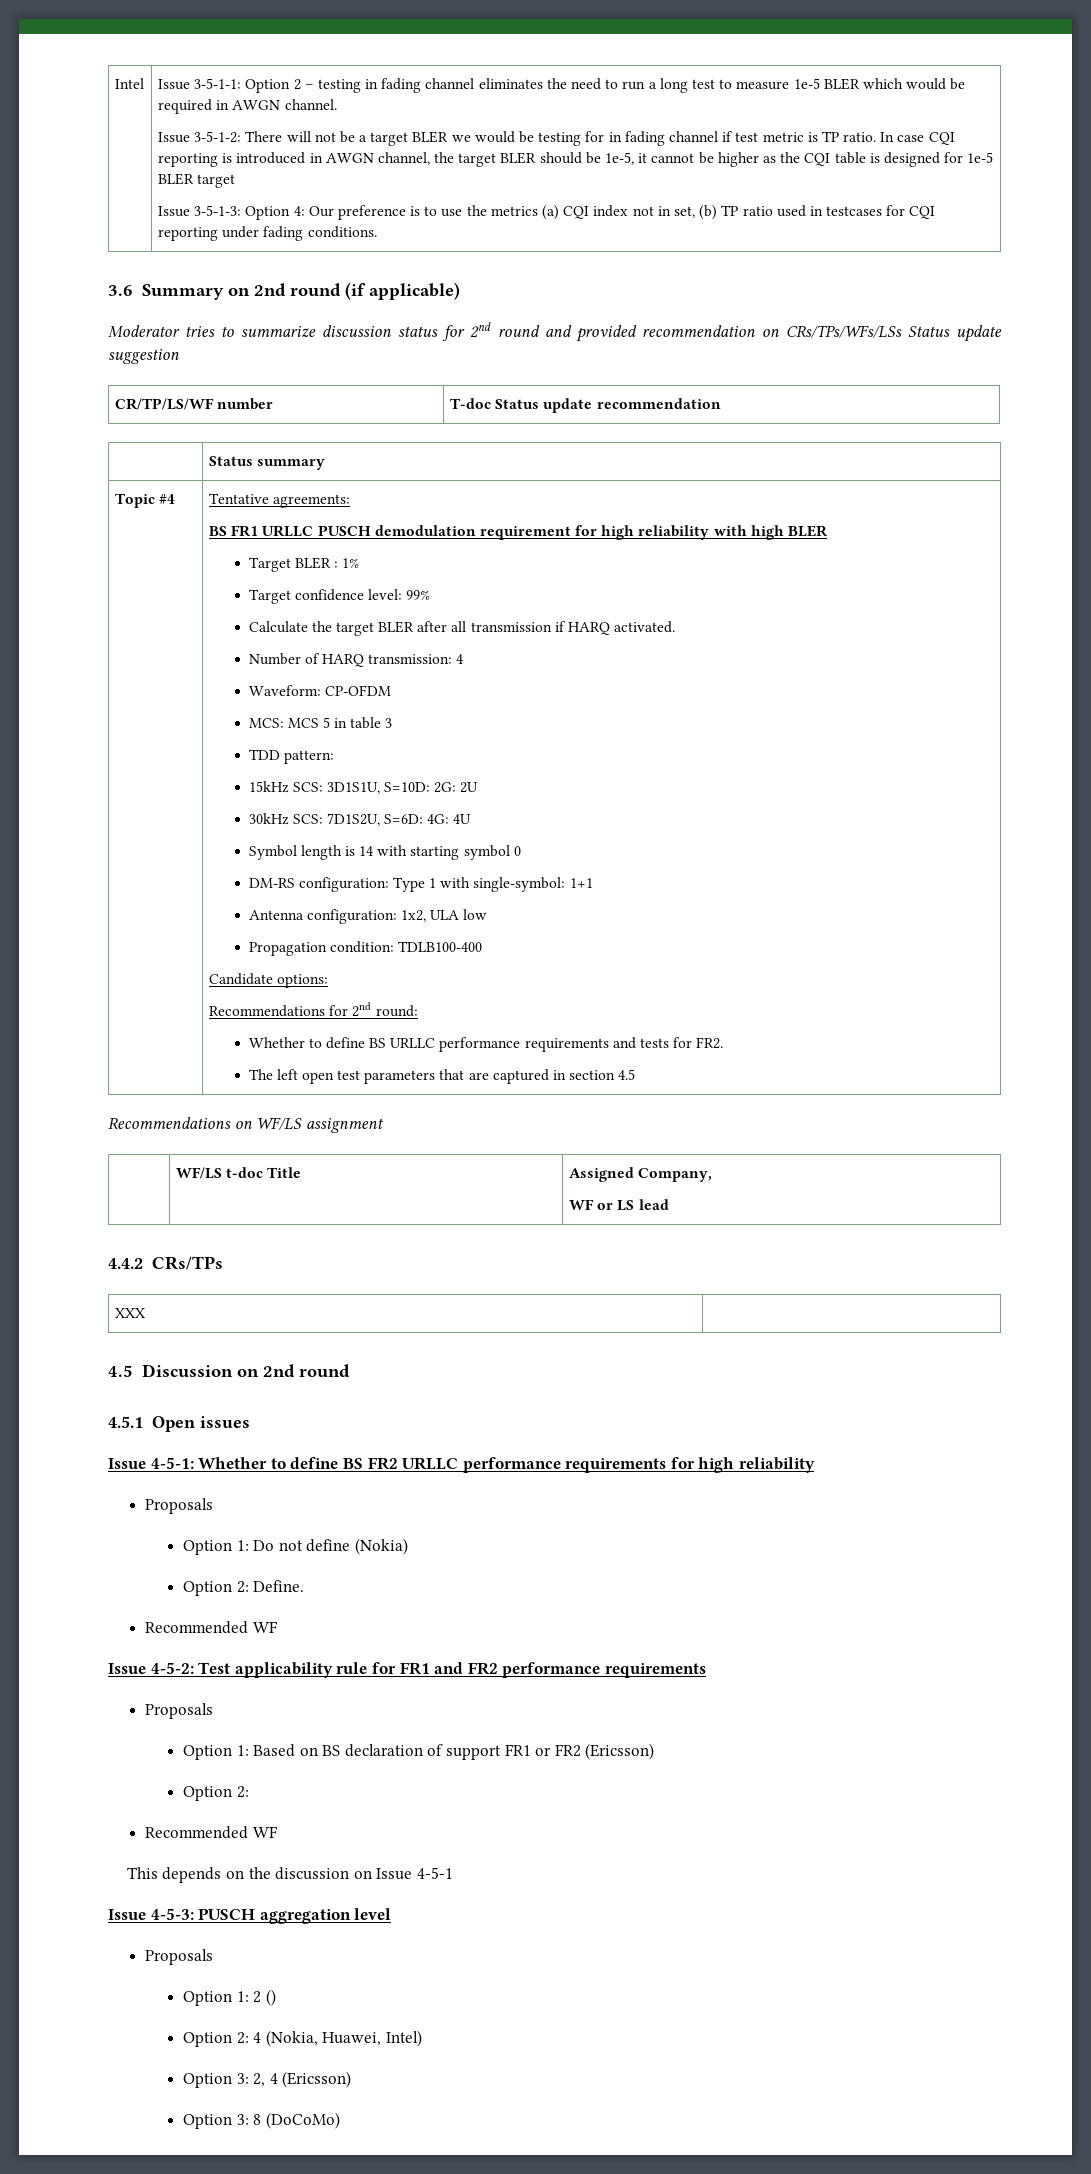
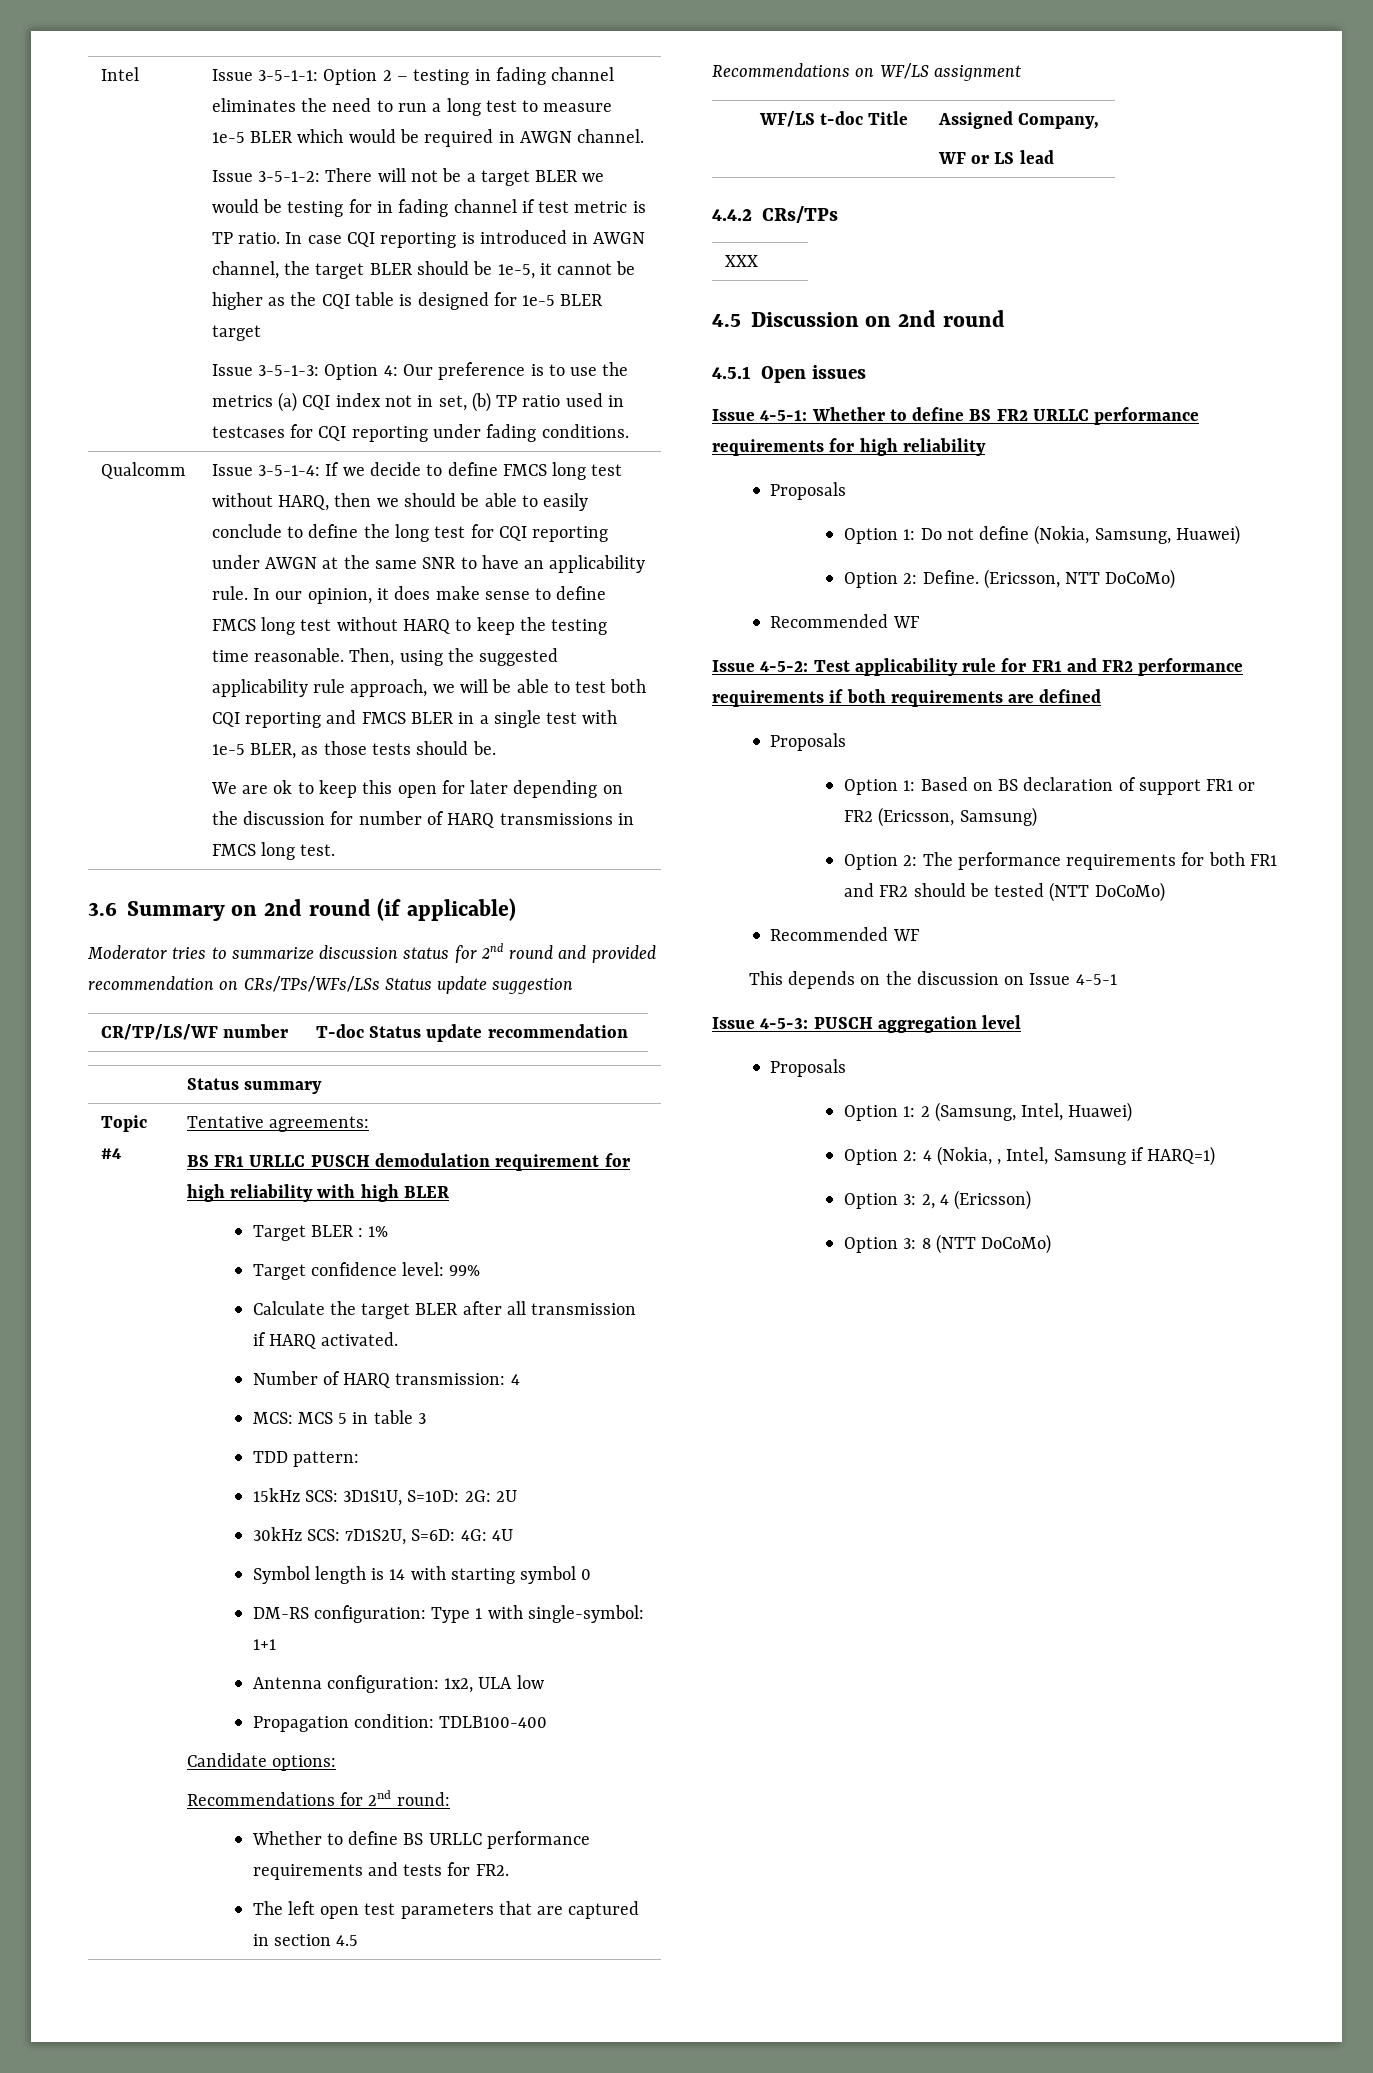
(377, 232) none -> [100,462,186,479] [211,462,623,480] [211,493,589,511] [211,524,609,542] [211,555,646,573] [211,586,607,604] [211,617,608,635] [211,648,559,666] [211,679,647,697] [211,710,618,728] [211,741,496,759] [210,780,623,798] [211,811,634,828] [211,842,336,860] // Qualcomm | Issue 3-5-1-4: If we decide to define FMCS long test without HARQ, then we should be able to easily conclude to define the long test for CQI reporting under AWGN at the same SNR to have an applicability rule. In our opinion, it does make sense to define FMCS long test without HARQ to keep the testing time reasonable. Then, using the suggested applicability rule approach, we will be able to test both CQI reporting and FMCS BLER in a single test with 1e-5 BLER, as those tests should be. // We are ok to keep this open for later depending on the discussion for number of HARQ transmissions in FMCS long test.
[248,685,391,696] // Waveform: CP-OFDM -> (520, 1379) none
[354,1538,408,1555] (Nokia) -> [1034,525,1240,545] (Nokia, Samsung, Huawei)
(305, 1586) none -> [983,569,1176,589] (Ericsson, NTT DoCoMo)
(706, 1670) none -> [829,689,1102,707] if both requirements are defined
[585,1743,655,1760] [182,1786,249,1801] (Ericsson) // Option 2: -> [878,807,1037,827] [844,852,1277,870] [844,882,1165,902] (Ericsson, Samsung) // Option 2: The performance requirements for both FR1 and FR2 should be tested (NTT DoCoMo)
[265,1989,276,2006] () -> [934,1102,1133,1122] (Samsung, Intel, Huawei)
[322,2030,422,2047] Huawei, Intel) -> [997,1146,1216,1166] , Intel, Samsung if HARQ=1)
[265,2112,340,2129] (DoCoMo) -> [935,1234,1052,1254] (NTT DoCoMo)

